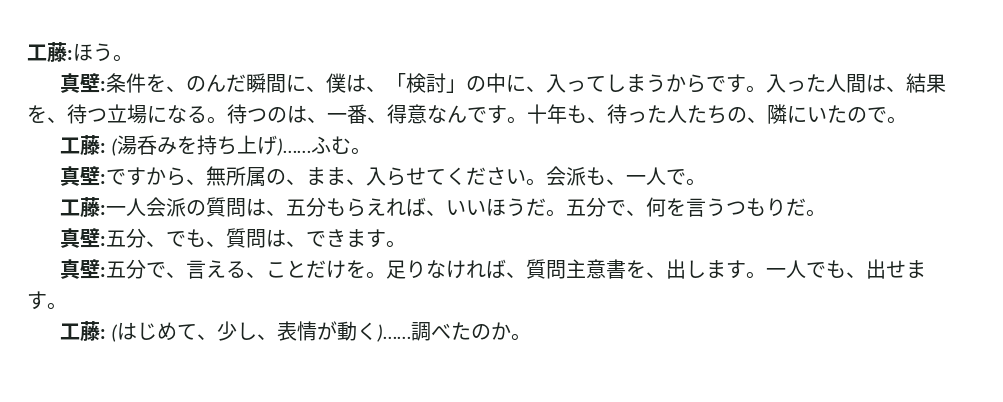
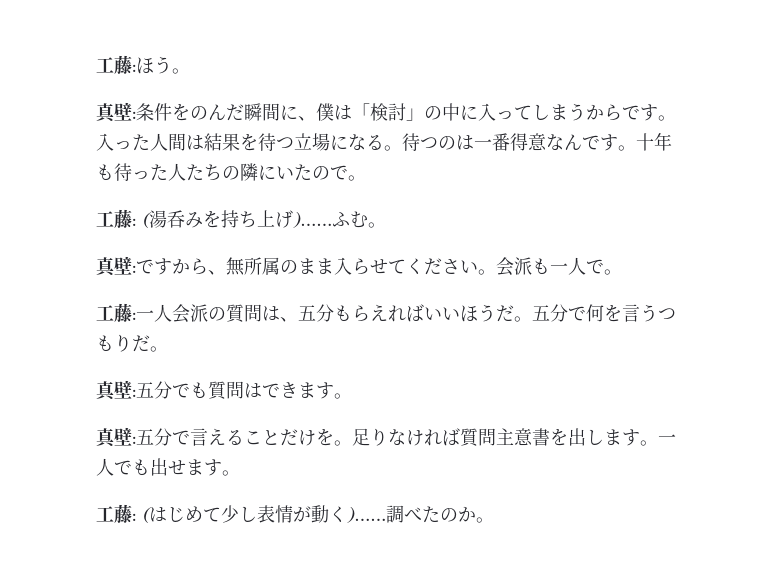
[166,86,187,92] 、 -> (190, 112) none
[366,86,387,92] 、 -> (352, 112) none
[526,86,547,92] 、 -> (478, 112) none
[886,73,947,93] [27,105,67,123] 、結果を、 -> [204,133,258,151] 結果を
[307,104,387,124] 、一番、 -> [474,133,510,151] 一番
[587,117,607,123] 、 -> (114, 172) none
[747,117,767,123] 、 -> (240, 173) none
[286,167,367,185] 、まま、 -> [298,258,334,274] まま
[606,179,627,185] 、 -> (550, 266) none
[426,210,447,216] 、 -> (424, 313) none
[626,210,647,216] 、 -> (586, 313) none
[146,228,307,248] 、でも、質問は、 -> [172,381,262,400] でも質問は
[166,260,267,279] 、言える、 -> [190,428,244,446] 言える
[506,272,527,278] 、 -> (460, 437) none
[646,272,667,278] 、 -> (568, 437) none
[846,272,867,278] 、 -> (150, 467) none
[197,321,278,341] 、少し、 -> [221,505,257,523] 少し

